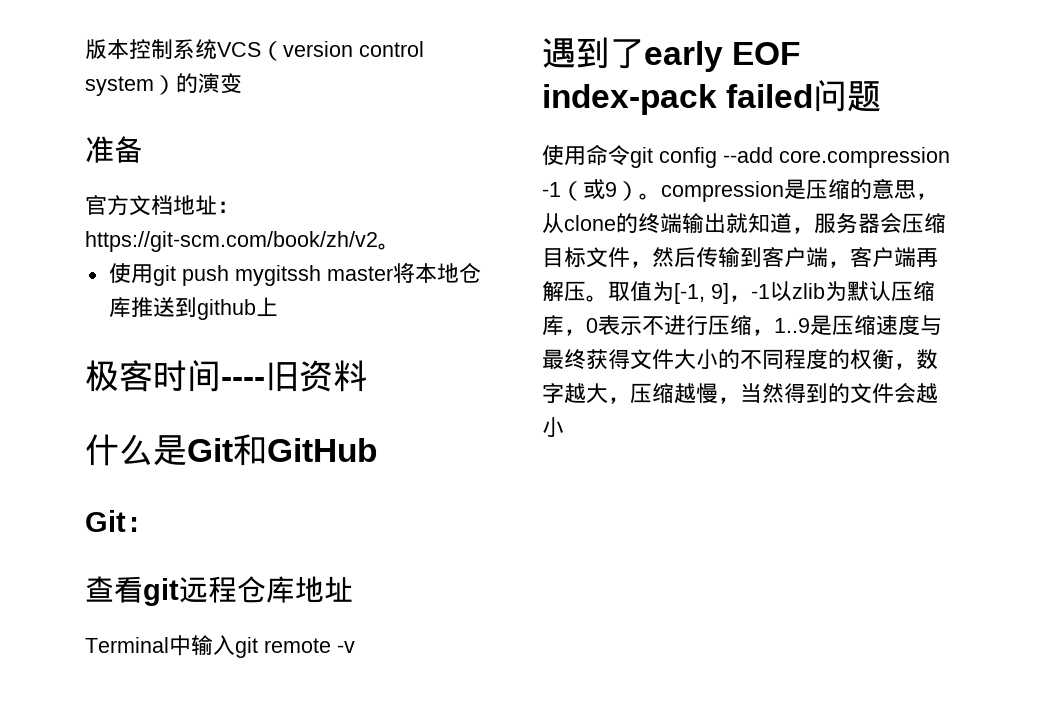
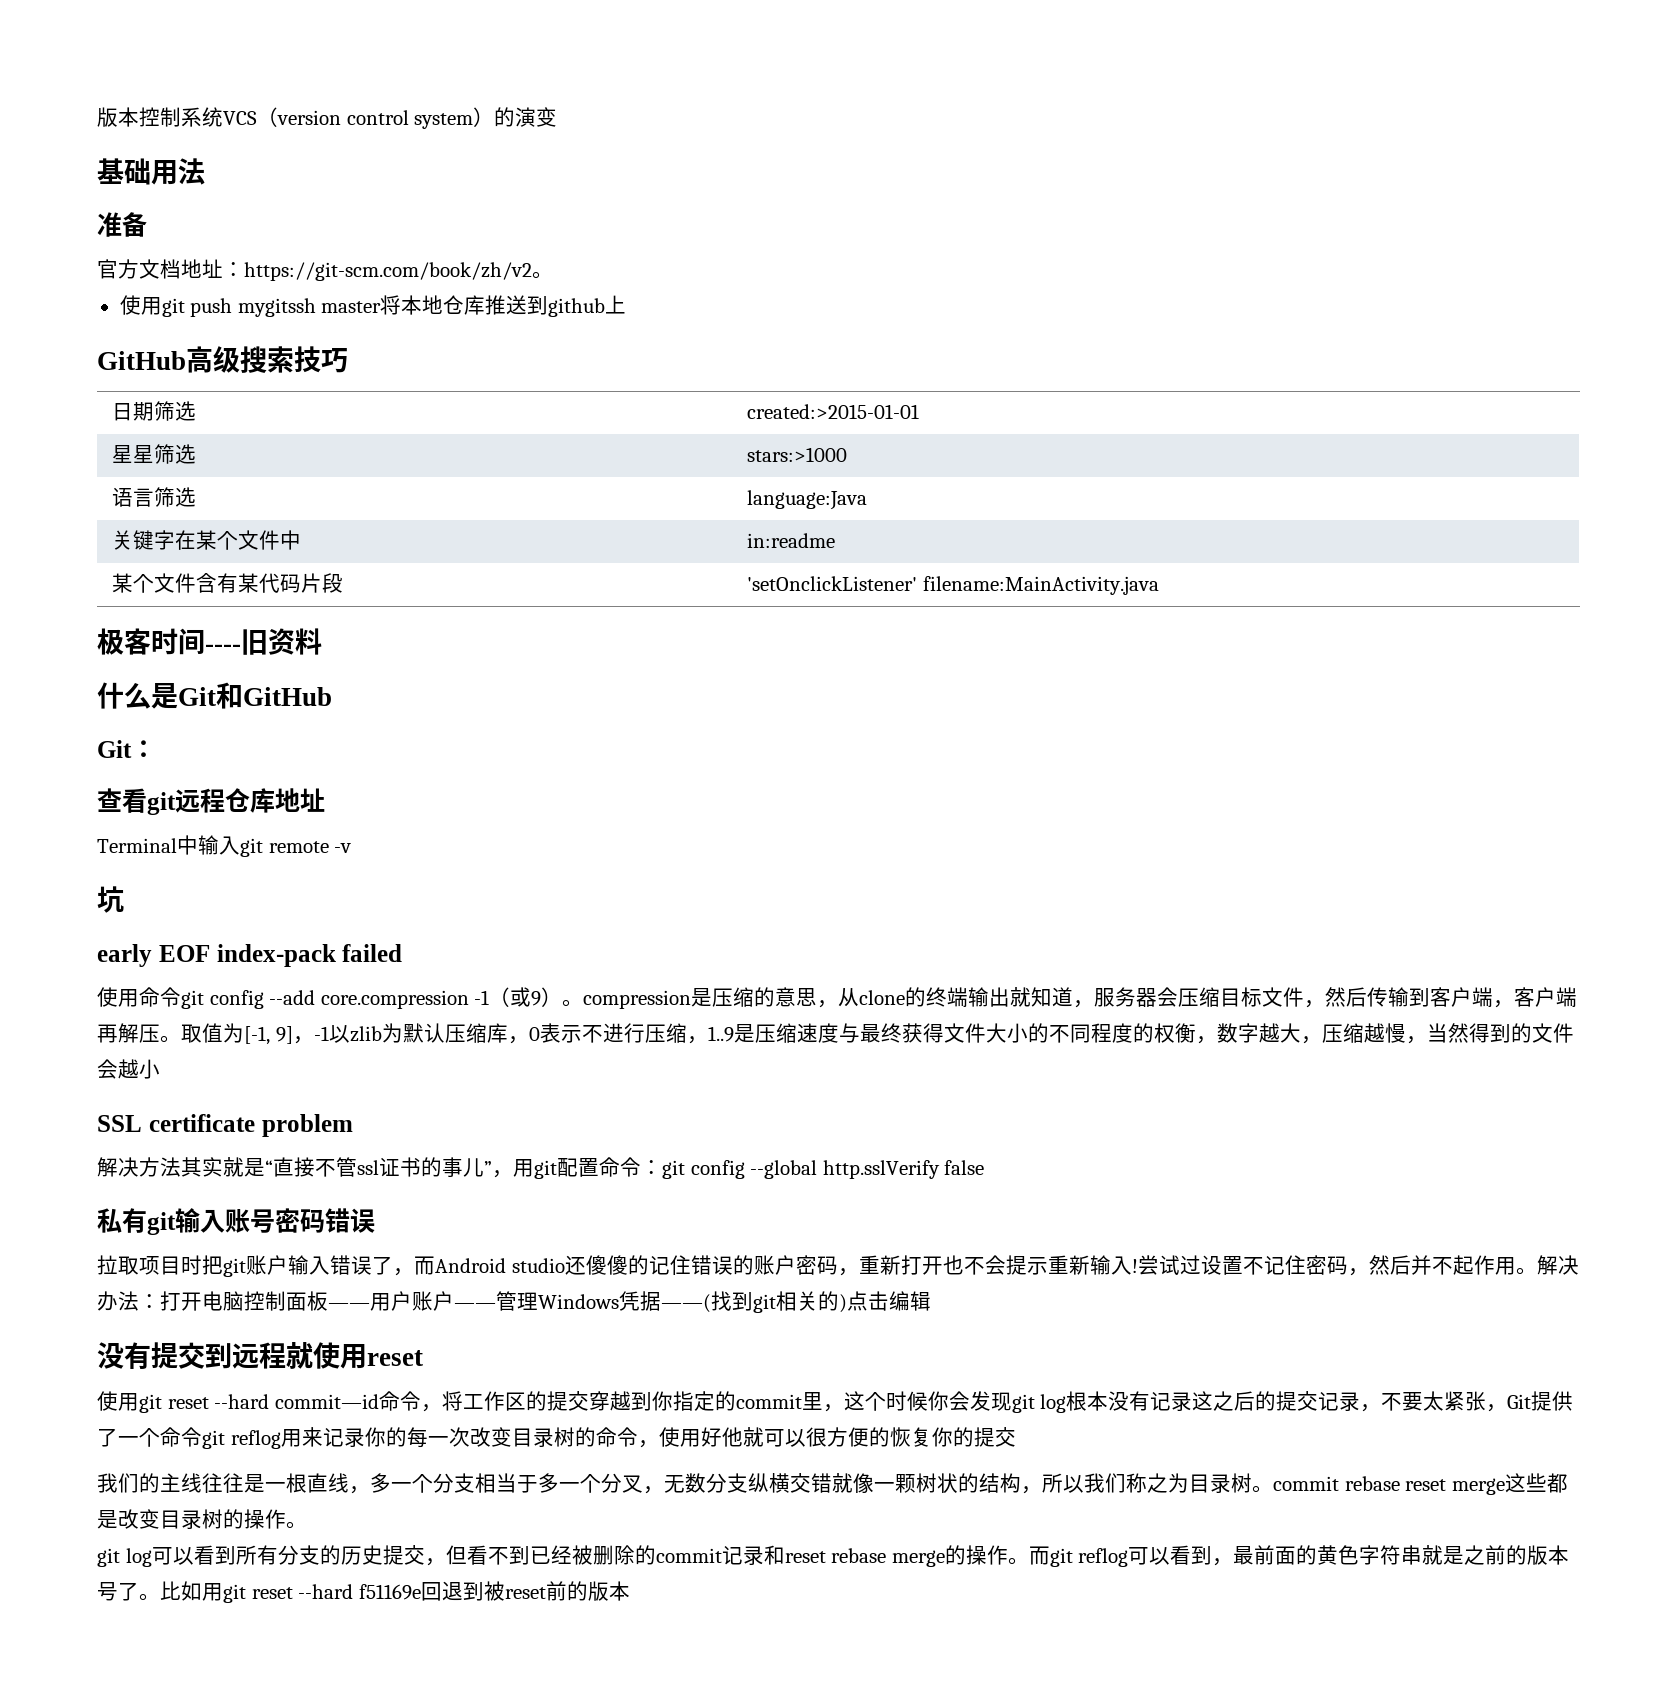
(242, 83) none -> [97,158,205,185] // 基础用法
(278, 307) none -> [97,346,348,373] [112,401,197,421] [747,404,920,419] [112,444,197,464] [747,447,848,462] [112,487,197,507] [747,490,868,510] [112,530,302,550] [747,533,836,548] [112,573,344,593] [747,576,1159,595] // GitHub高级搜索技巧 // 日期筛选 | created:>2015-01-01 // 星星筛选 | stars:>1000 // 语言筛选 | language:Java // 关键字在某个文件中 | in:readme // 某个文件含有某代码片段 | 'setOnclickListener' filename:MainActivity.java
[542,37,644,69] 遇到了 -> [97,886,124,913] 坑 //
[813,80,882,112] 问题 -> (403, 953) none
(564, 427) none -> [97,1114,353,1137] [97,1157,985,1179] [97,1208,375,1235] [97,1255,1579,1277] [97,1291,931,1313] [97,1342,423,1369] [97,1391,1574,1413] [97,1427,1016,1449] [97,1473,1568,1495] [97,1509,307,1529] [97,1545,1570,1567] [97,1581,630,1603] // SSL certificate problem // 解决方法其实就是“直接不管ssl证书的事儿”，用git配置命令：git config --global http.sslVerify false // 私有git输入账号密码错误 // 拉取项目时把git账户输入错误了，而Android studio还傻傻的记住错误的账户密码，重新打开也不会提示重新输入!尝试过设置不记住密码，然后并不起作用。解决办法：打开电脑控制面板——用户账户——管理Windows凭据——(找到git相关的)点击编辑 // 没有提交到远程就使用reset // 使用git reset --hard commit—id命令，将工作区的提交穿越到你指定的commit里，这个时候你会发现git log根本没有记录这之后的提交记录，不要太紧张，Git提供了一个命令git reflog用来记录你的每一次改变目录树的命令，使用好他就可以很方便的恢复你的提交 // 我们的主线往往是一根直线，多一个分支相当于多一个分叉，无数分支纵横交错就像一颗树状的结构，所以我们称之为目录树。commit rebase reset merge这些都是改变目录树的操作。 // git log可以看到所有分支的历史提交，但看不到已经被删除的commit记录和reset rebase merge的操作。而git reflog可以看到，最前面的黄色字符串就是之前的版本号了。比如用git reset --hard f51169e回退到被reset前的版本

